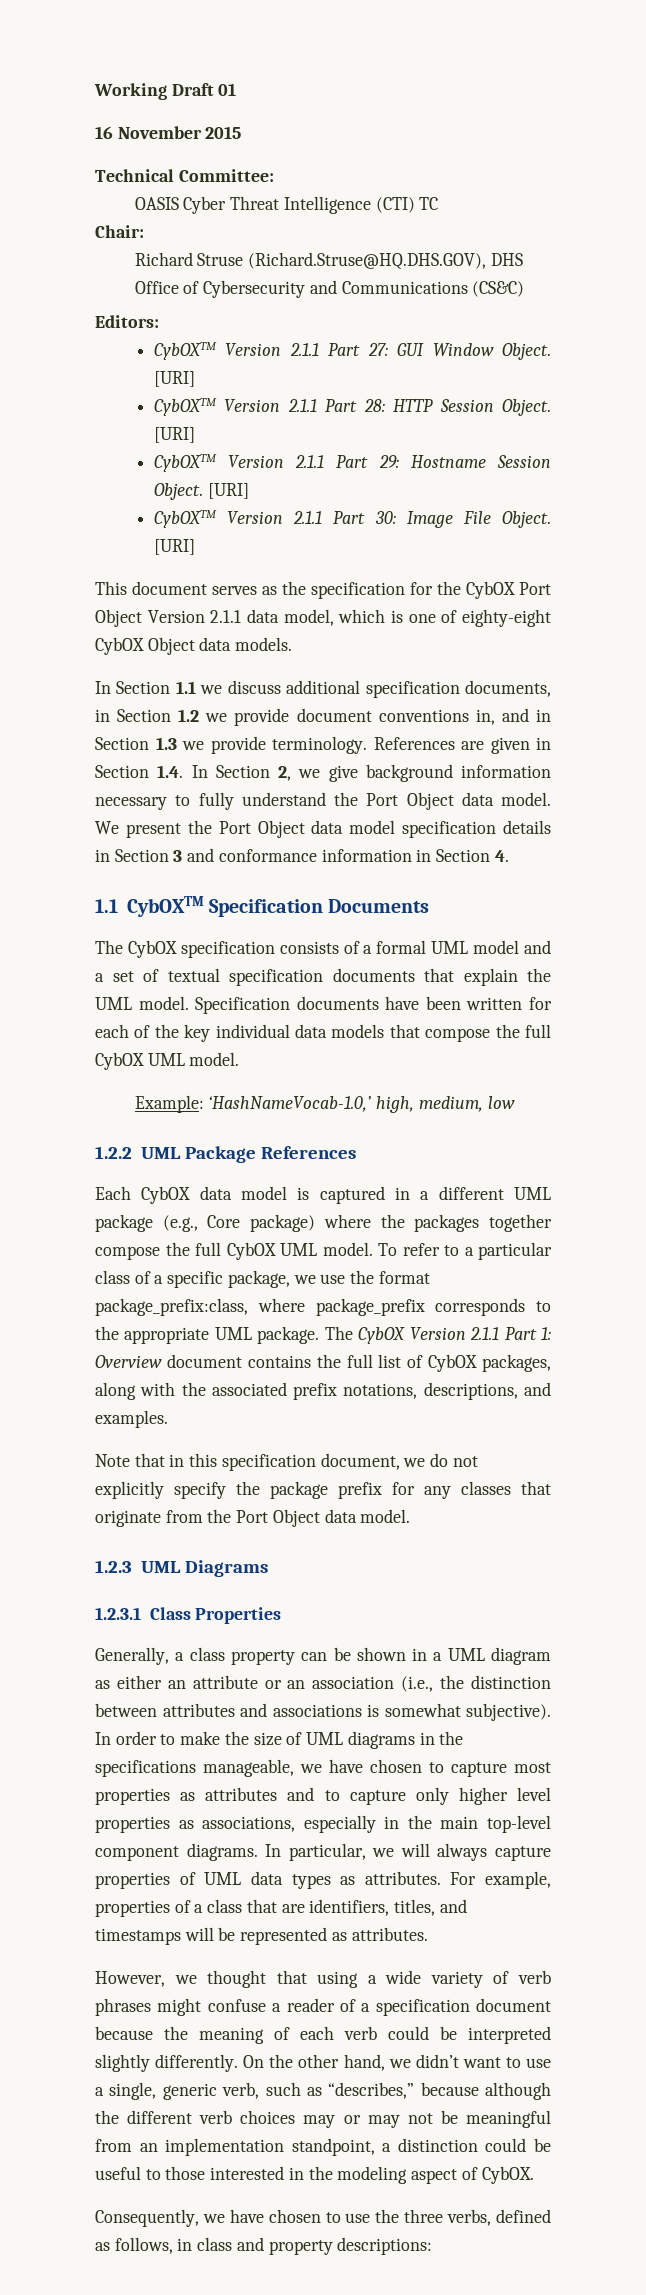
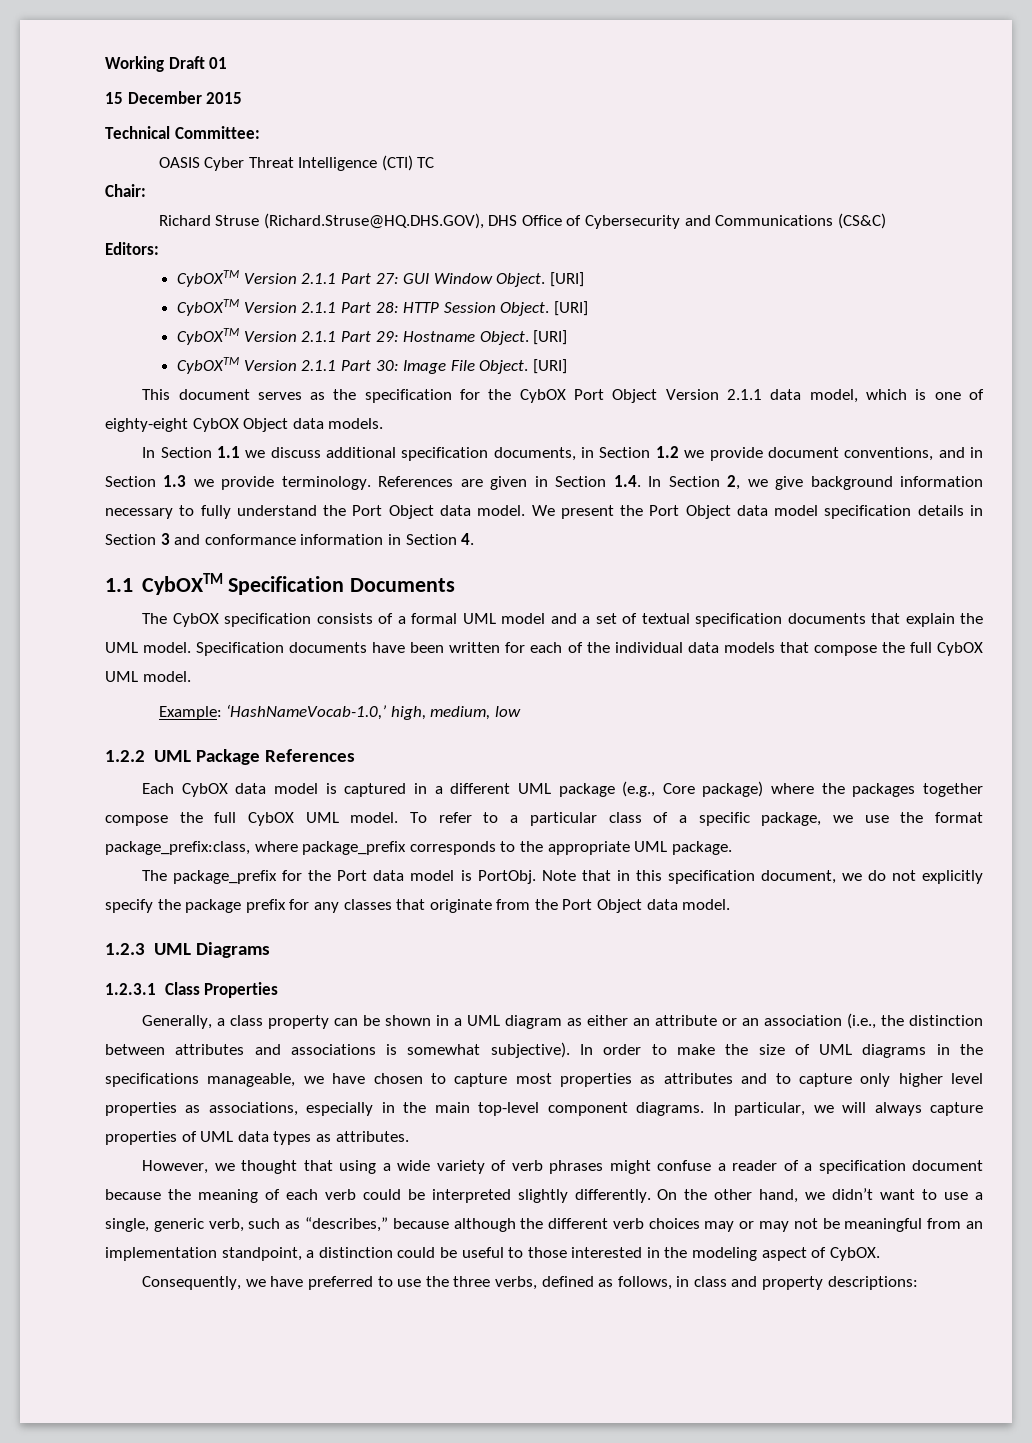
[95,126,202,139] 16 November -> [105,91,202,104] 15 December
[496,455,551,468] Session -> (476, 336) none
[378,709,495,725] conventions in, -> [844,447,934,461] conventions,
[184,1024,211,1042] key -> (610, 647) none
[324,1326,552,1344] [95,1354,551,1372] [95,1382,551,1400] [95,1410,168,1428] The CybOX Version 2.1.1 Part 1: Overview document contains the full list of CybOX packages, along with the associated prefix notations, descriptions, and examples. // -> [142,870,536,884] // The package_prefix for the Port data model is PortObj.
[450,1871,551,1889] [95,1899,467,1917] [95,1927,428,1945] For example, properties of a class that are identifiers, titles, and timestamps will be represented as attributes. -> (409, 1136) none
[268,2209,321,2223] chosen -> [307,1276,373,1290] preferred

